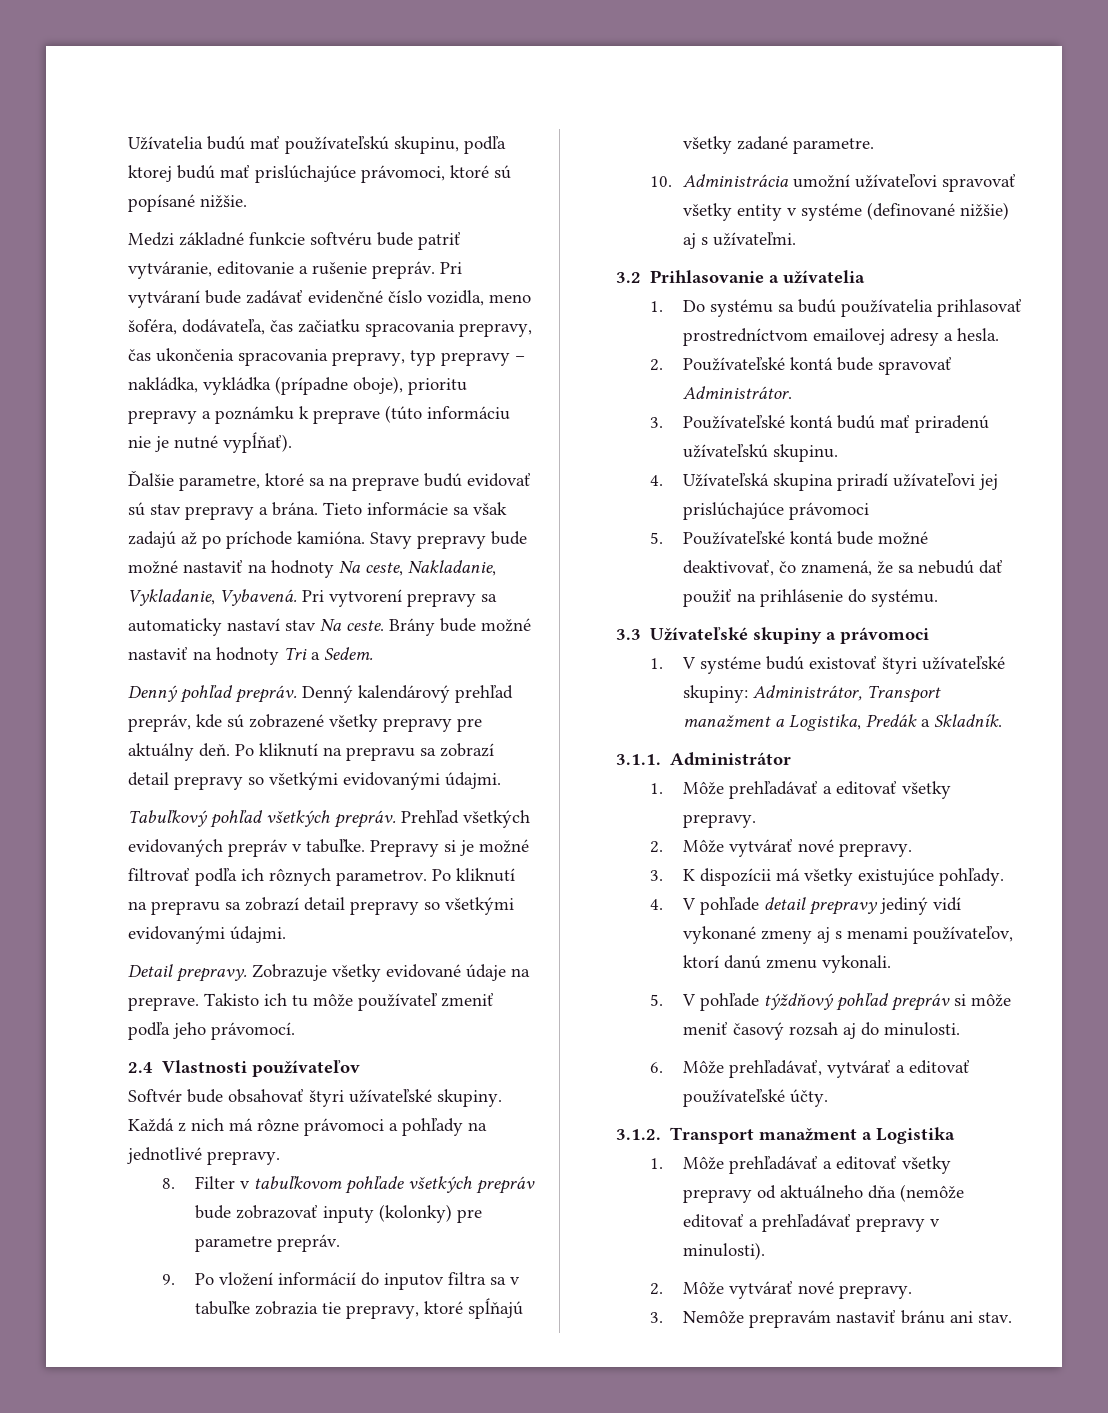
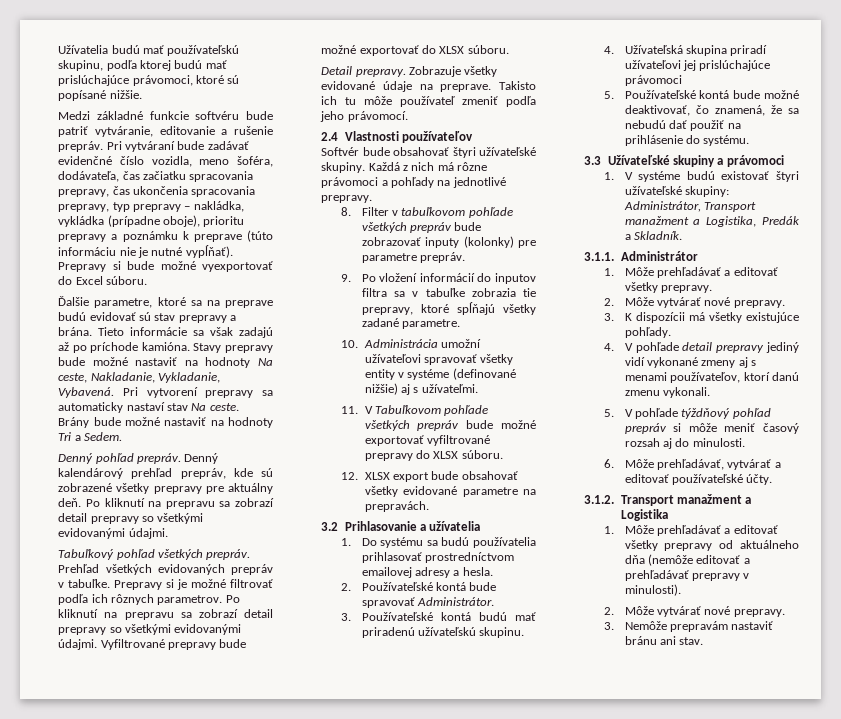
(292, 442) none -> [58,261,273,272] [58,276,147,285] Prepravy si bude možné vyexportovať do Excel súboru.
(286, 934) none -> [100,639,247,650] [321,45,509,56] Vyfiltrované prepravy bude možné exportovať do XLSX súboru.
(797, 239) none -> [341,405,489,416] [364,420,536,431] [364,435,491,446] [364,450,503,461] [341,471,518,482] [364,486,536,497] [364,501,429,512] // 11. V Tabuľkovom pohľade všetkých prepráv bude možné exportovať vyfiltrované prepravy do XLSX súboru. // 12. XLSX export bude obsahovať všetky evidované parametre na prepravách.

